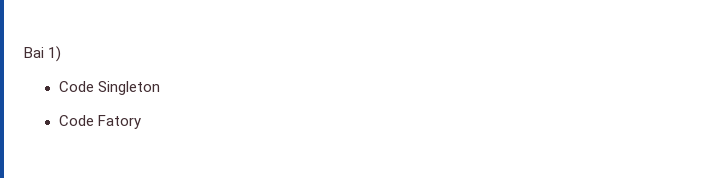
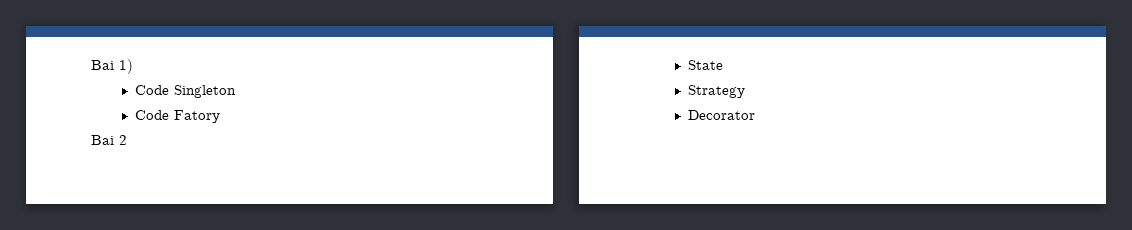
(141, 122) none -> [91,135,127,145] [688,60,724,70] [688,85,746,98] [688,110,756,120] // Bai 2 // State // Strategy // Decorator

